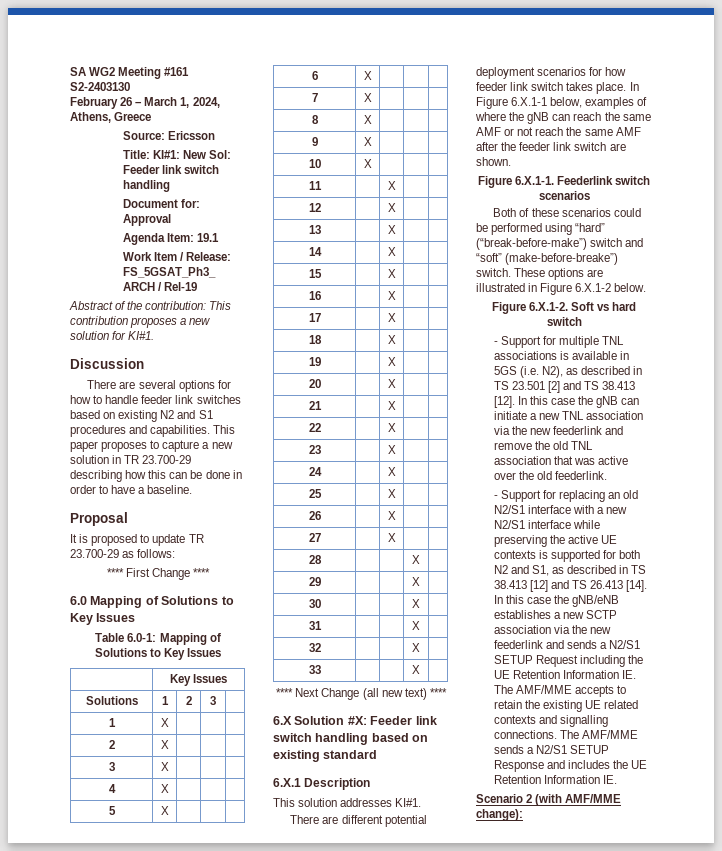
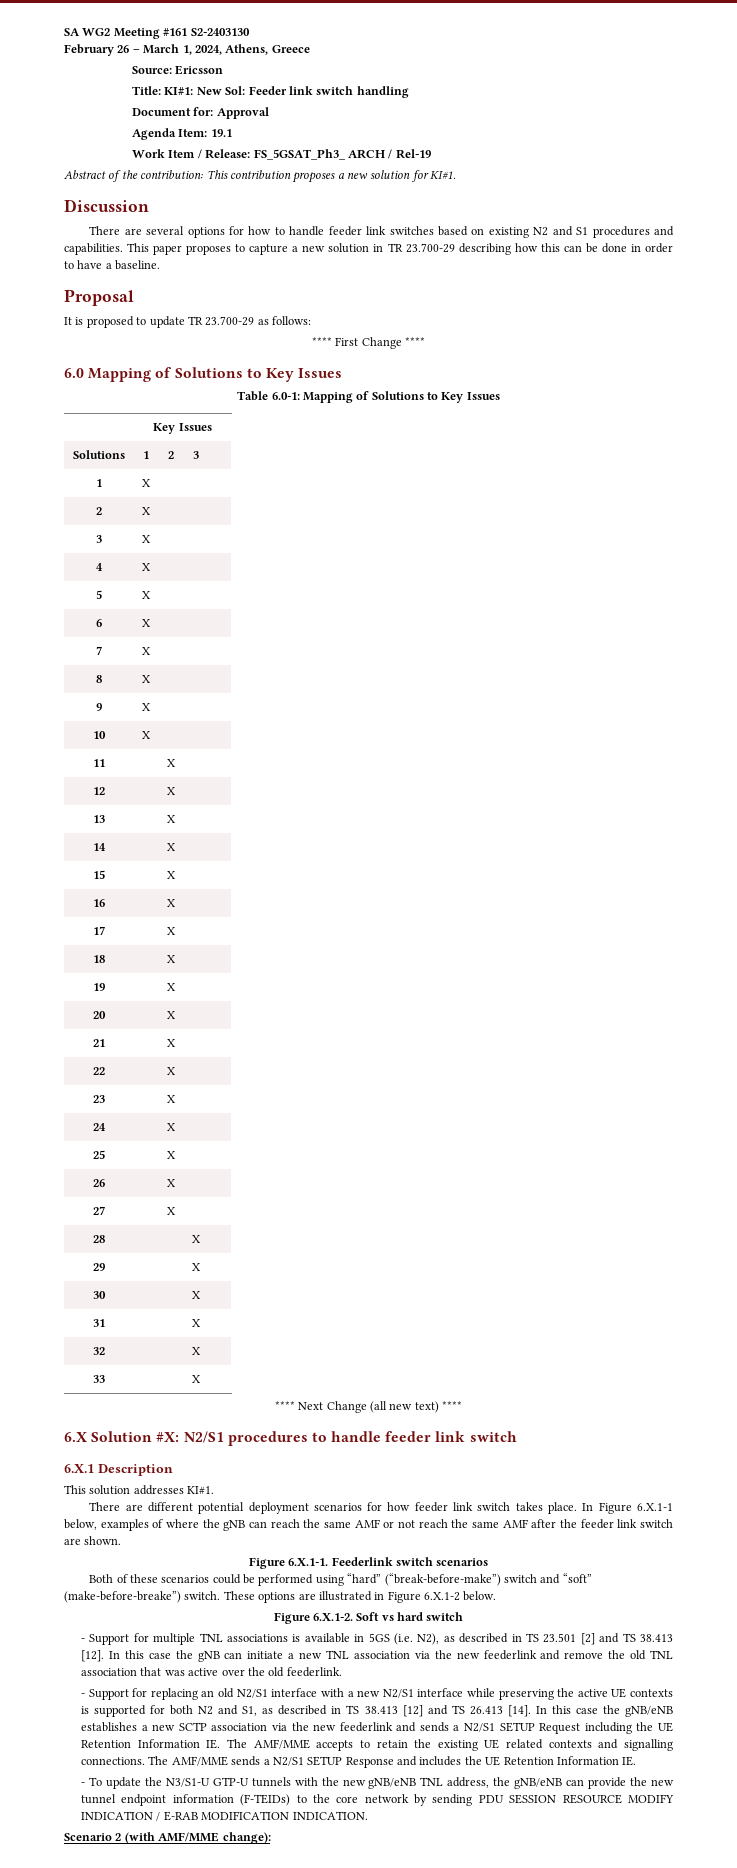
[370,716,437,725] [273,733,429,745] [273,750,378,762] Feeder link switch handling based on existing standard -> [183,1431,517,1446] N2/S1 procedures to handle feeder link switch
(618, 779) none -> [81,1777,674,1789] [81,1794,675,1806] [81,1811,368,1821] // - To update the N3/S1-U GTP-U tunnels with the new gNB/eNB TNL address, the gNB/eNB can provide the new tunnel endpoint information (F-TEIDs) to the core network by sending PDU SESSION RESOURCE MODIFY INDICATION / E-RAB MODIFICATION INDICATION.

